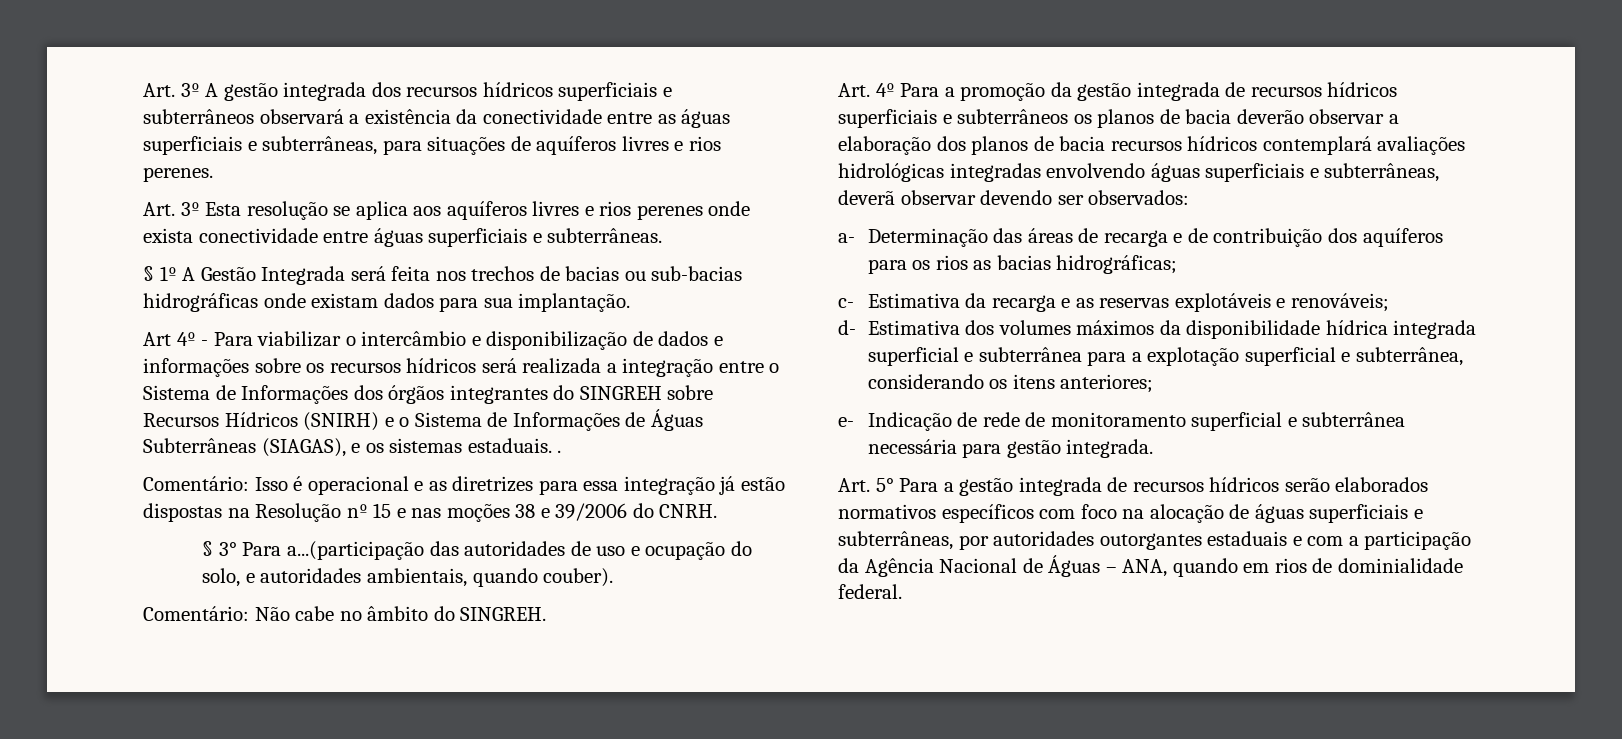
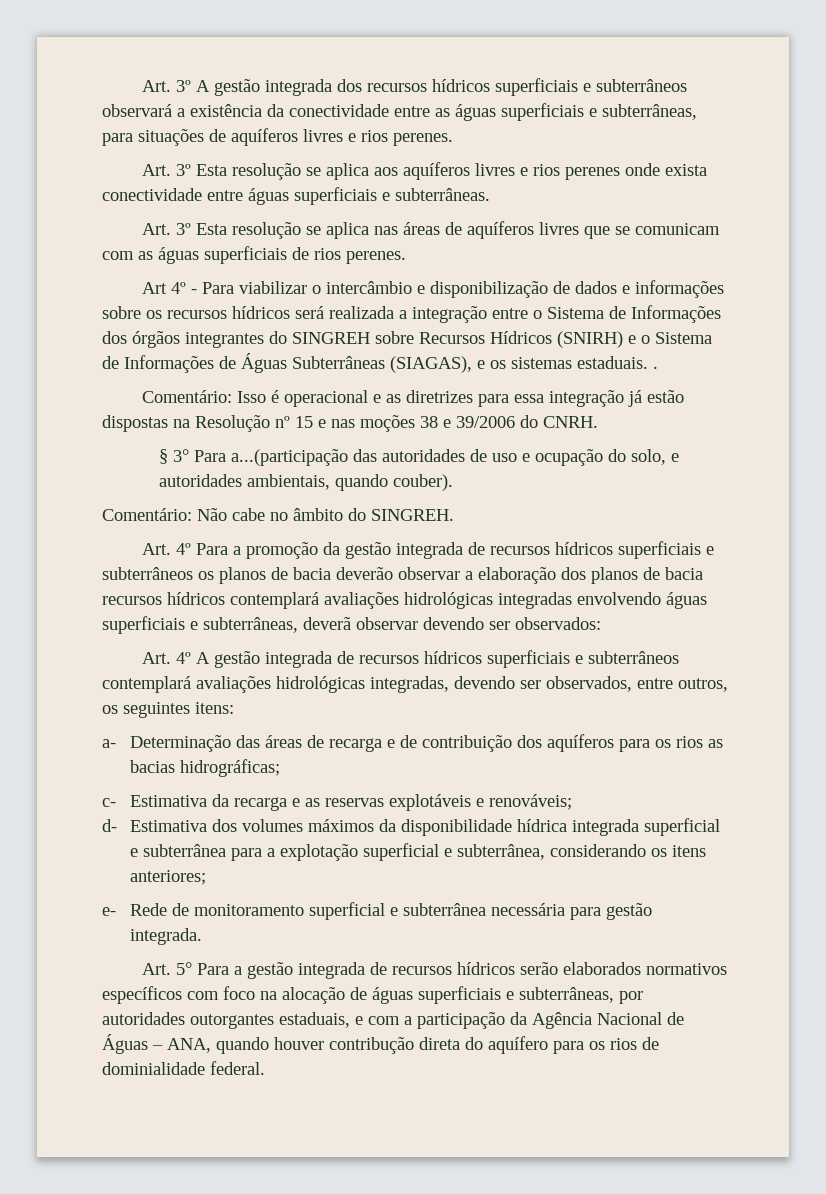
[143,266,743,285] [143,293,631,312] § 1º A Gestão Integrada será feita nos trechos de bacias ou sub-bacias hidrográficas onde existam dados para sua implantação. -> [142,221,721,239] [102,246,406,264] Art. 3º Esta resolução se aplica nas áreas de aquíferos livres que se comunicam com as águas superficiais de rios perenes.
(1190, 197) none -> [142,650,680,668] [102,676,728,693] [102,702,234,718] // Art. 4º A gestão integrada de recursos hídricos superficiais e subterrâneos contemplará avaliações hidrológicas integradas, devendo ser observados, entre outros, os seguintes itens:
[867,412,1020,431] Indicação de rede -> [130,903,168,916] Rede
[1207,531,1288,546] estaduais -> [279,1012,350,1028] estaduais,
[1243,563,1270,573] em -> [274,1036,605,1054] houver contribução direta do aquífero para os

